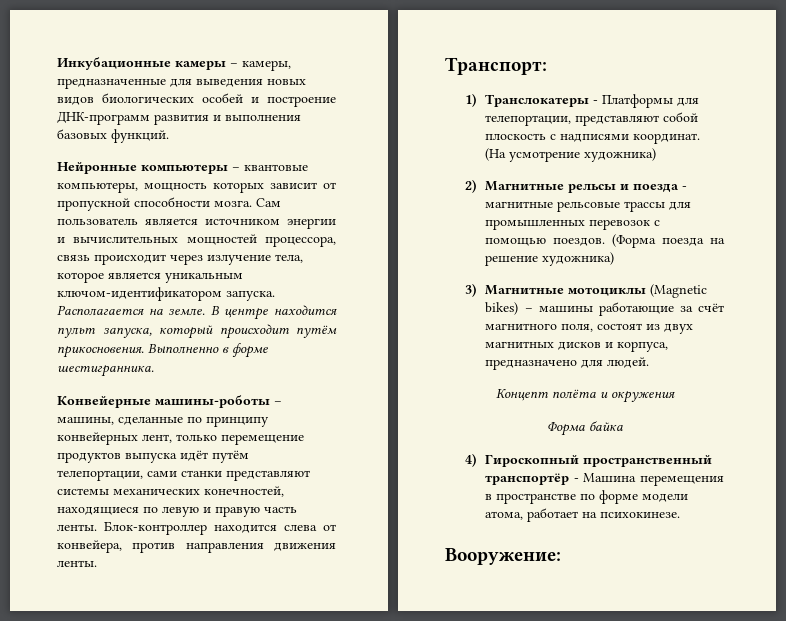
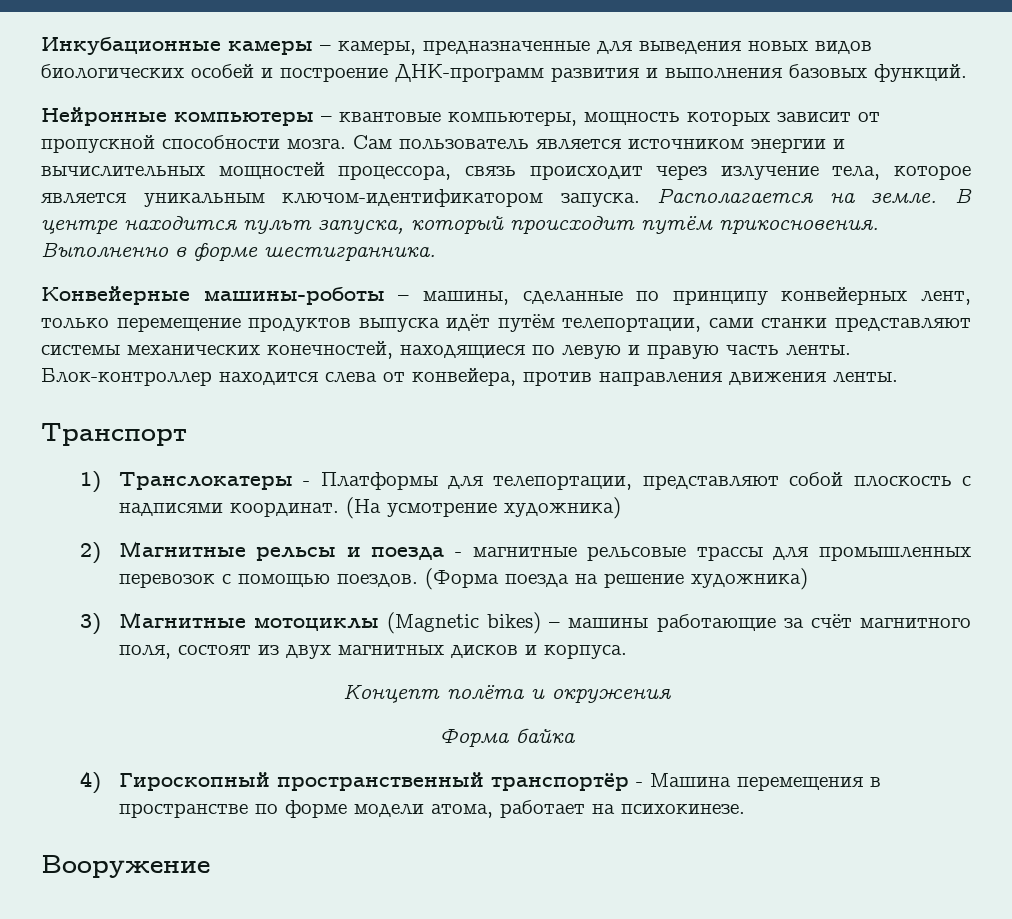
[445,57,547,75] Транспорт: -> [41,423,187,446] Транспорт
[617,341,669,352] [485,357,650,370] корпуса, предназначено для людей. -> [543,644,627,659] корпуса.
[445,548,561,565] Вооружение: -> [41,855,210,878] Вооружение

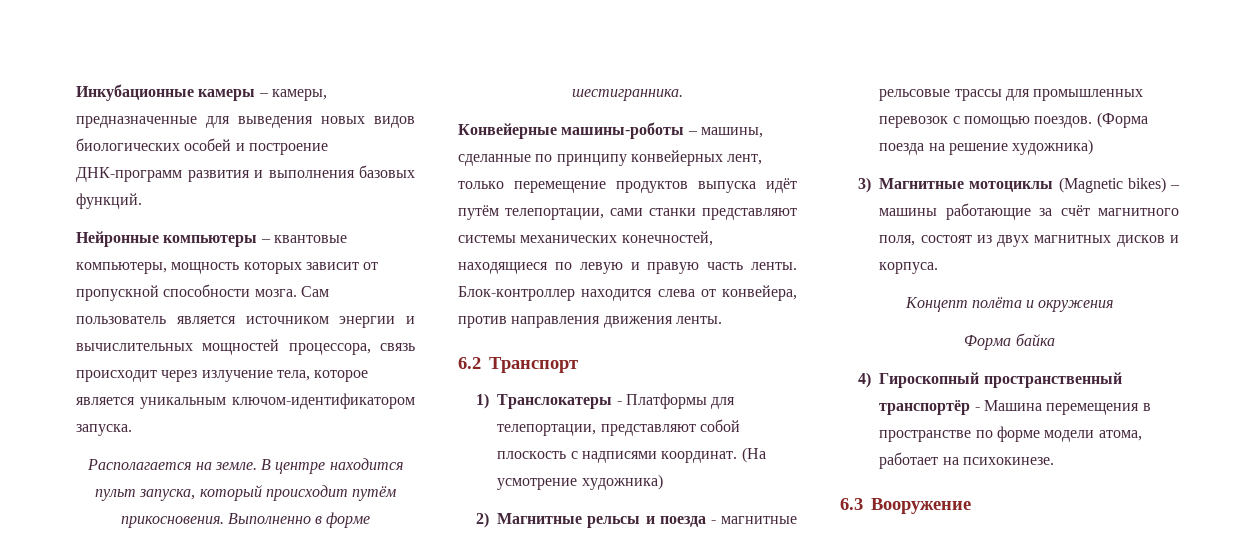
(640, 200) none -> (132, 430) //
(898, 377) none -> [458,357,481,369] 6.2
(745, 809) none -> [840,498,863,510] 6.3

